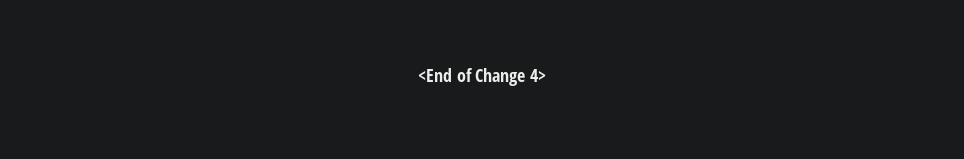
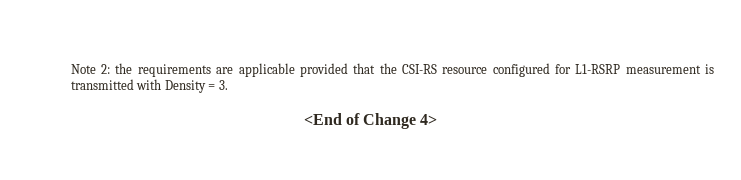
(417, 75) none -> [70,63,714,77] [70,79,228,93] Note 2: the requirements are applicable provided that the CSI-RS resource configured for L1-RSRP measurement is transmitted with Density = 3. //

